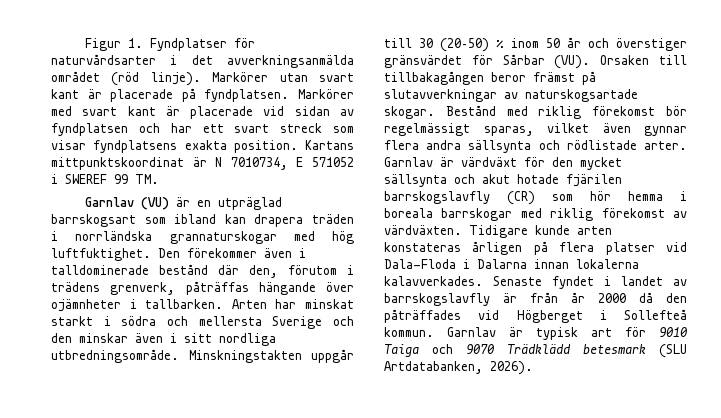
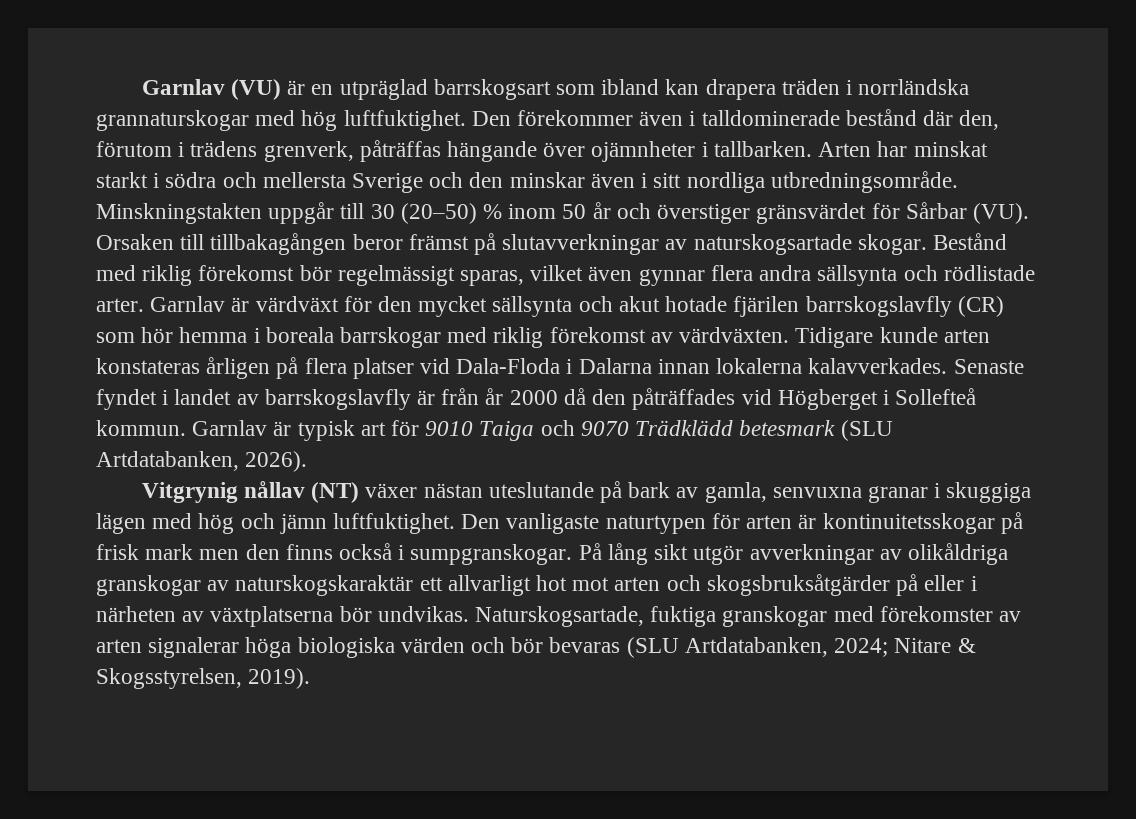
[84,38,255,51] [51,54,354,68] [51,71,354,86] [51,88,354,102] [51,106,354,119] [51,123,354,136] [51,140,354,153] [51,157,354,170] [51,174,159,184] Figur 1. Fyndplatser för naturvårdsarter i det avverkningsanmälda området (röd linje). Markörer utan svart kant är placerade på fyndplatsen. Markörer med svart kant är placerade vid sidan av fyndplatsen och har ett svart streck som visar fyndplatsens exakta position. Kartans mittpunktskoordinat är N 7010734, E 571052 i SWEREF 99 TM. // -> (141, 87) none
(533, 368) none -> [141,481,1032,503] [96,512,1023,534] [96,543,1008,565] [96,574,977,596] [96,606,1022,627] [96,637,976,658] [96,668,311,689] // Vitgrynig nållav (NT) växer nästan uteslutande på bark av gamla, senvuxna granar i skuggiga lägen med hög och jämn luftfuktighet. Den vanligaste naturtypen för arten är kontinuitetsskogar på frisk mark men den finns också i sumpgranskogar. På lång sikt utgör avverkningar av olikåldriga granskogar av naturskogskaraktär ett allvarligt hot mot arten och skogsbruksåtgärder på eller i närheten av växtplatserna bör undvikas. Naturskogsartade, fuktiga granskogar med förekomster av arten signalerar höga biologiska värden och bör bevaras (SLU Artdatabanken, 2024; Nitare & Skogsstyrelsen, 2019).

